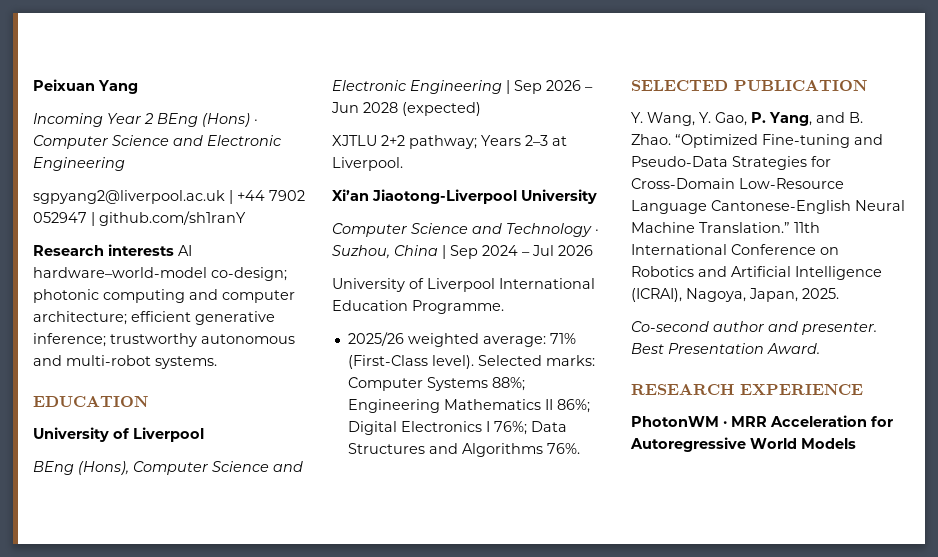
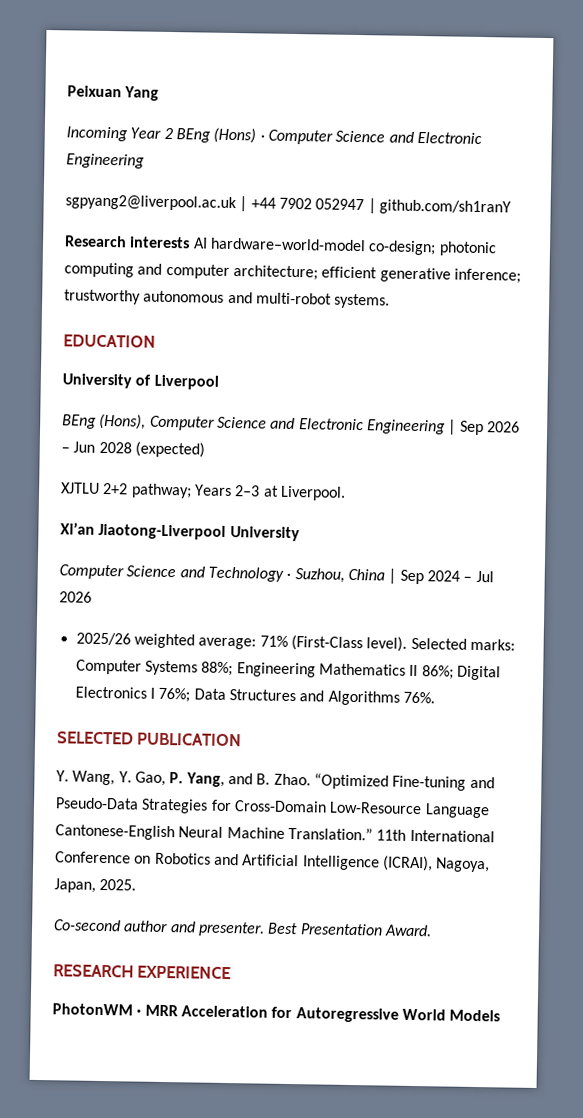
[332,278,595,292] [332,300,504,314] // University of Liverpool International Education Programme. -> (92, 597) none

